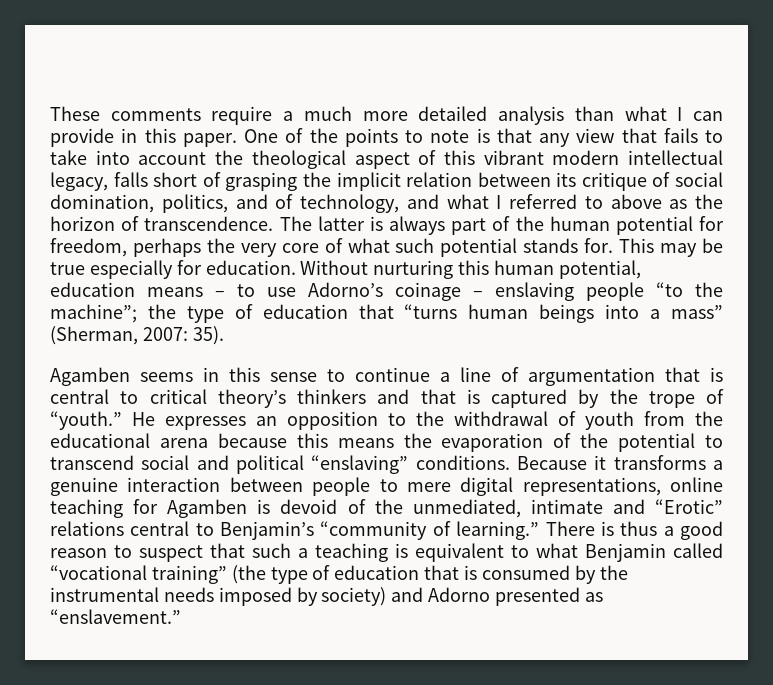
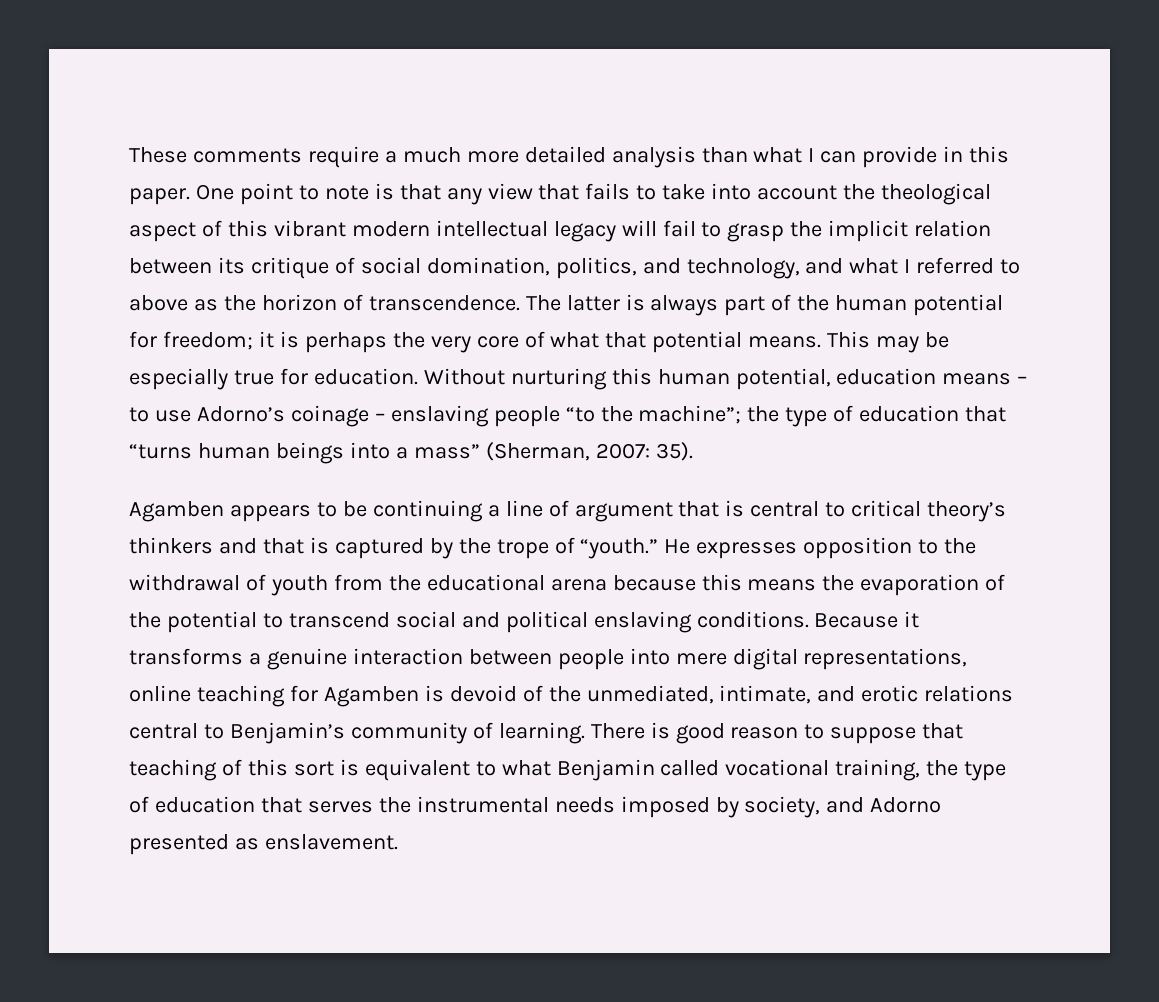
[285,128,398,147] of the points -> [239,183,293,205] point
[50,172,298,191] legacy, falls short of grasping -> [553,220,785,242] legacy will fail to grasp
[275,194,294,209] of -> (681, 266) none
[50,238,127,257] freedom, -> [162,331,299,350] freedom; it is
[395,238,614,257] such potential stands for. -> [605,331,822,353] that potential means.
[50,260,173,279] true especially -> [129,368,274,390] especially true
[140,367,430,382] seems in this sense to continue -> [229,500,483,522] appears to be continuing
[528,367,655,386] argumentation -> [574,502,673,522] argument
[256,416,277,426] an -> (798, 550) none
[311,455,409,474] “enslaving” -> [593,611,692,633] enslaving
[379,479,398,492] to -> [629,648,670,665] into
[530,499,724,514] intimate and “Erotic” -> [719,685,919,704] intimate, and erotic
[320,521,724,540] [50,543,388,562] “community of learning.” There is thus a good reason to suspect that such a teaching -> [350,722,964,744] [129,759,334,781] community of learning. There is good reason to suppose that teaching of this sort
[50,565,596,584] “vocational training” (the type of education that is consumed by -> [725,759,1007,781] [129,796,373,813] vocational training, the type of education that serves
[321,587,387,606] society) -> [744,796,821,818] society,
[50,609,181,624] “enslavement.” -> [264,834,398,850] enslavement.

